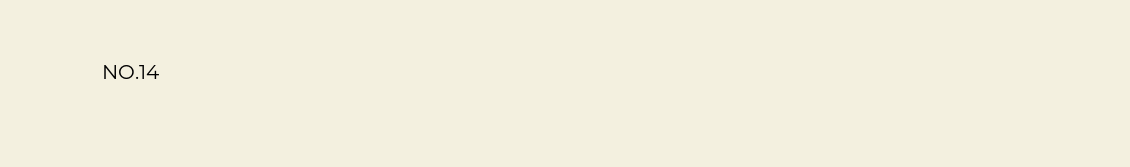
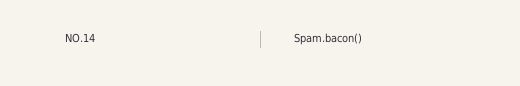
(160, 72) none -> [294,33,363,45] // Spam.bacon()

